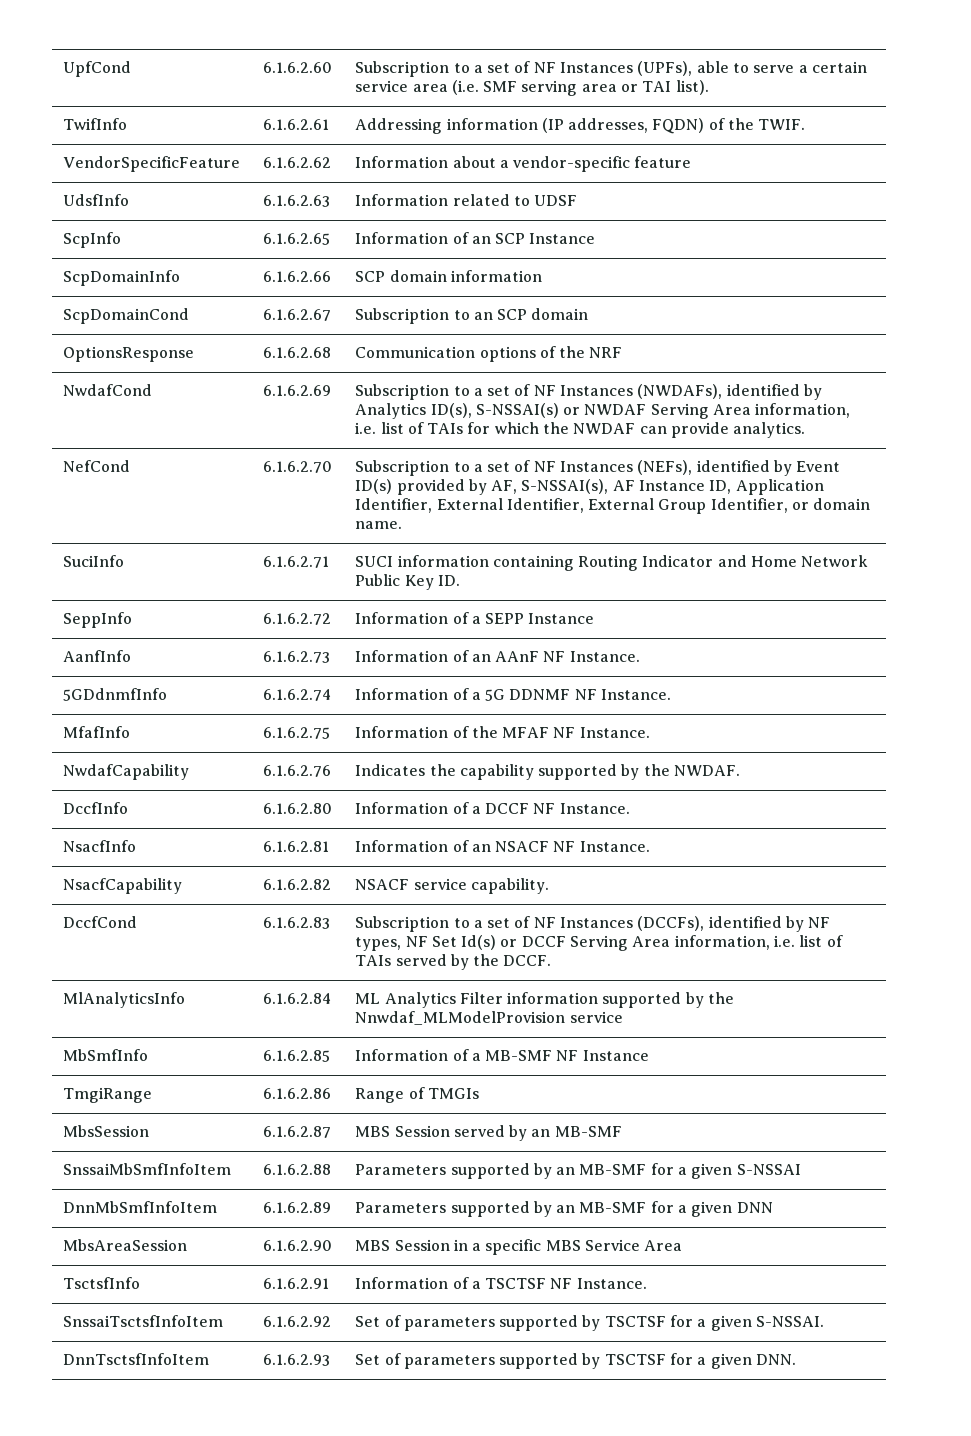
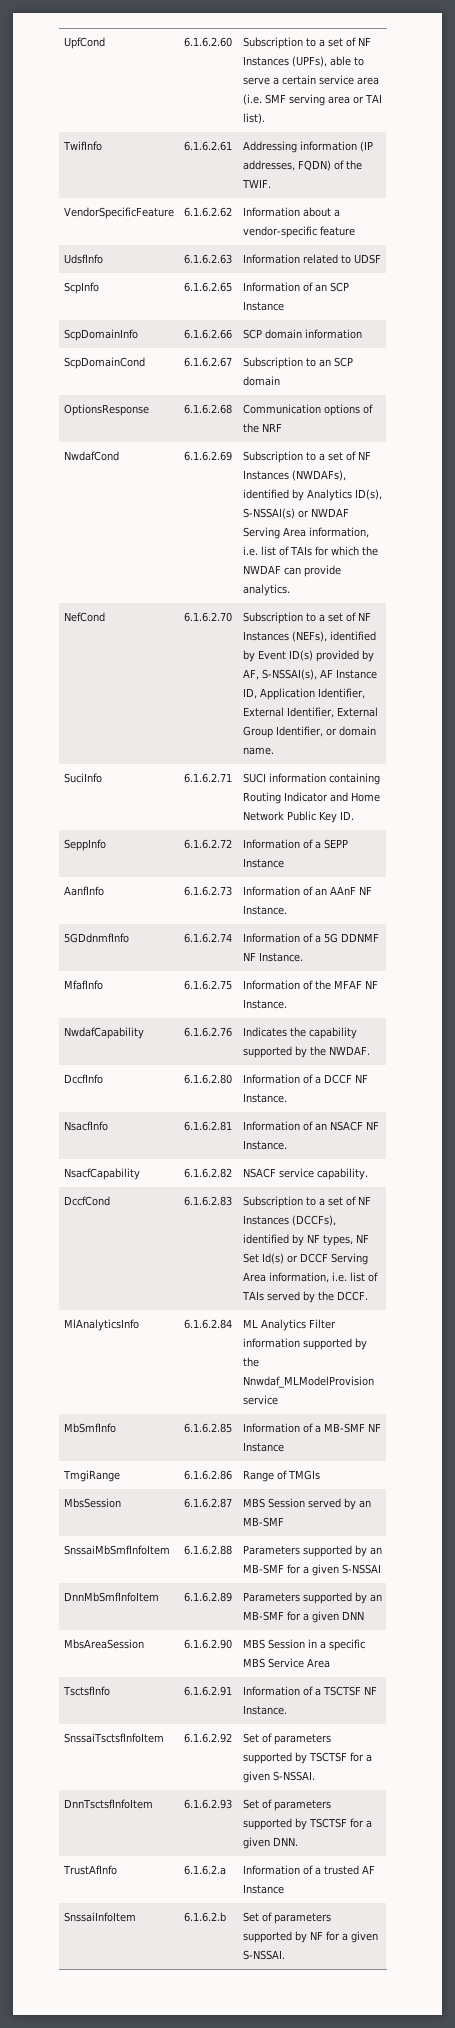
(797, 1359) none -> [62,1865,117,1875] [183,1865,226,1875] [242,1865,375,1875] [242,1884,284,1894] [63,1912,136,1922] [183,1912,226,1922] [242,1912,331,1924] [242,1931,378,1943] [242,1950,285,1960] // TrustAfInfo | 6.1.6.2.a | Information of a trusted AF Instance // SnssaiInfoItem | 6.1.6.2.b | Set of parameters supported by NF for a given S-NSSAI.

